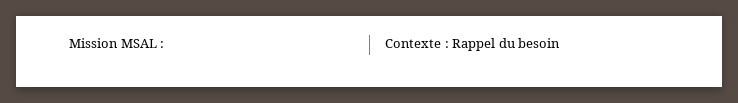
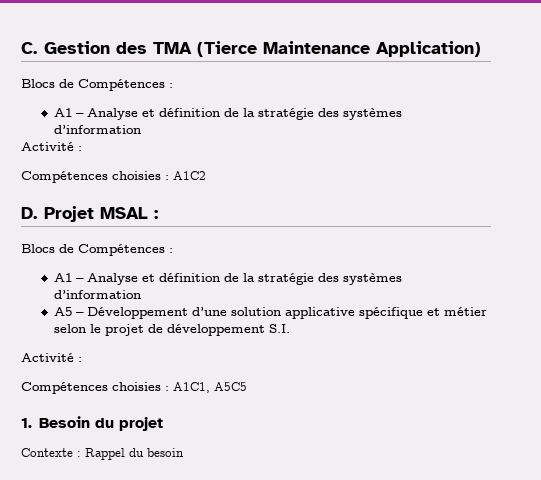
[69,38,165,48] Mission MSAL : -> [21,41,481,57] [21,79,173,91] [53,108,402,120] [53,125,141,134] [21,142,82,151] [21,171,206,183] [21,206,158,222] [21,244,173,256] [53,273,402,285] [53,290,141,299] [53,307,487,319] [53,324,290,336] [21,353,82,362] [21,382,247,394] [21,416,164,431] C. Gestion des TMA (Tierce Maintenance Application) // Blocs de Compétences : // A1 – Analyse et définition de la stratégie des systèmes d’information // Activité : // Compétences choisies : A1C2 // D. Projet MSAL : // Blocs de Compétences : // A1 – Analyse et définition de la stratégie des systèmes d’information // A5 – Développement d’une solution applicative spécifique et métier selon le projet de développement S.I. // Activité : // Compétences choisies : A1C1, A5C5 // 1. Besoin du projet

